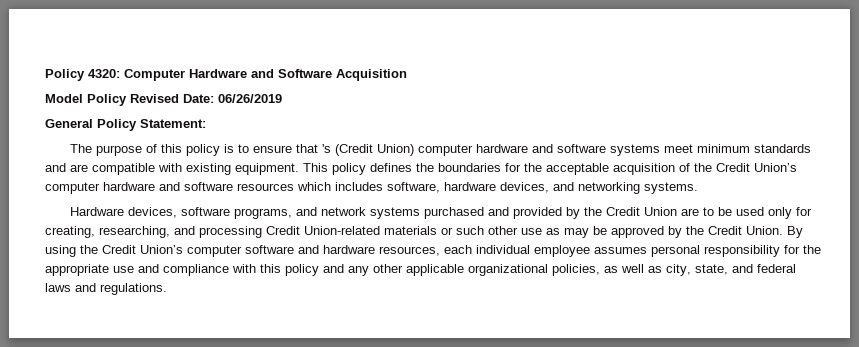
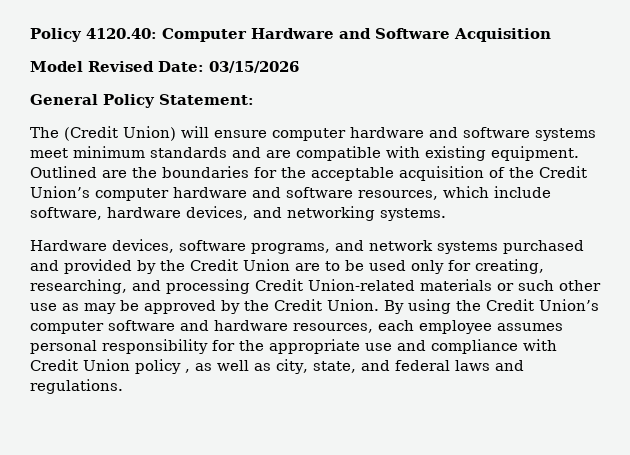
[45,69,120,81] Policy 4320: -> [30,28,157,42] Policy 4120.40:
[87,94,127,106] Policy -> (83, 66) none
[218,94,282,103] 06/26/2019 -> [209,61,299,73] 03/15/2026
[96,144,415,156] purpose of this policy is to ensure that 's (Credit Union) -> [64,126,267,141] (Credit Union) will ensure
[303,163,412,175] This policy defines -> [30,166,127,178] Outlined are
[237,182,383,191] resources which includes -> [358,186,551,200] resources, which include
[476,245,530,254] individual -> (414, 325) none
[260,264,600,276] this policy and any other applicable organizational policies, -> [30,359,190,374] Credit Union policy ,

